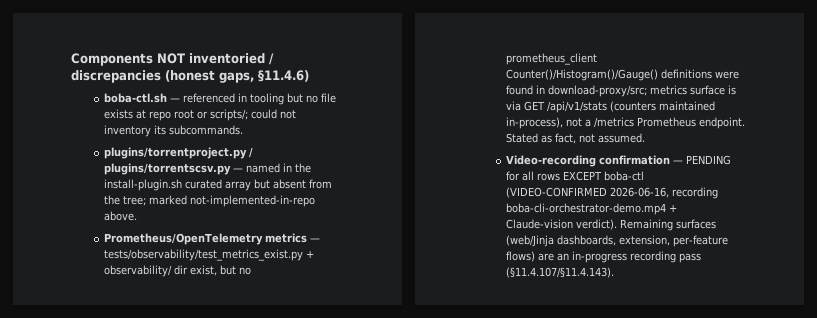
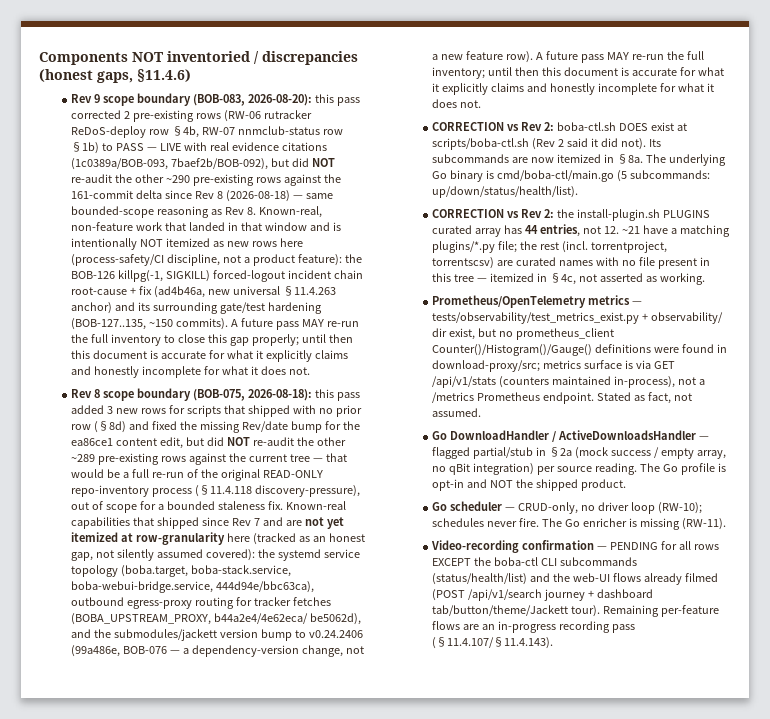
[104,93,337,105] [104,109,297,121] [104,125,244,137] [104,147,254,159] [104,163,312,175] [104,179,333,191] [104,195,316,207] [104,211,138,221] boba-ctl.sh — referenced in tooling but no file exists at repo root or scripts/; could not inventory its subcommands. // plugins/torrentproject.py / plugins/torrentscsv.py — named in the install-plugin.sh curated array but absent from the tree; marked not-implemented-in-repo above. -> [71,93,361,106] [71,110,313,122] [71,126,344,138] [71,142,328,154] [71,158,336,170] [71,174,342,186] [71,190,334,202] [71,206,323,218] [71,222,342,231] [71,238,304,250] [71,254,363,266] [71,270,364,282] [71,286,337,298] [71,302,323,314] [71,318,360,330] [71,334,354,346] [71,350,349,362] [71,366,311,378] [71,388,361,401] [71,405,363,417] [71,421,361,433] [71,437,347,449] [71,453,348,465] [71,469,324,481] [71,485,361,497] [71,501,347,513] [71,517,345,529] [71,532,366,545] [71,549,361,561] [71,565,292,577] [71,581,315,593] [71,597,332,609] [71,613,362,625] [71,629,364,641] [71,645,365,657] [432,51,705,63] [432,67,725,79] [432,83,715,95] [432,99,482,108] [432,122,688,131] [432,138,662,150] [432,154,727,166] [432,170,711,182] [432,186,579,198] [432,209,711,221] [432,224,731,237] [432,241,668,253] [432,257,711,269] [432,273,706,285] Rev 9 scope boundary (BOB-083, 2026-08-20): this pass corrected 2 pre-existing rows (RW-06 rutracker ReDoS-deploy row §4b, RW-07 nnmclub-status row §1b) to PASS — LIVE with real evidence citations (1c0389a/BOB-093, 7baef2b/BOB-092), but did NOT re-audit the other ~290 pre-existing rows against the 161-commit delta since Rev 8 (2026-08-18) — same bounded-scope reasoning as Rev 8. Known-real, non-feature work that landed in that window and is intentionally NOT itemized as new rows here (process-safety/CI discipline, not a product feature): the BOB-126 killpg(-1, SIGKILL) forced-logout incident chain root-cause + fix (ad4b46a, new universal §11.4.263 anchor) and its surrounding gate/test hardening (BOB-127..135, ~150 commits). A future pass MAY re-run the full inventory to close this gap properly; until then this document is accurate for what it explicitly claims and honestly incomplete for what it does not. // Rev 8 scope boundary (BOB-075, 2026-08-18): this pass added 3 new rows for scripts that shipped with no prior row (§8d) and fixed the missing Rev/date bump for the ea86ce1 content edit, but did NOT re-audit the other ~289 pre-existing rows against the current tree — that would be a full re-run of the original READ-ONLY repo-inventory process (§11.4.118 discovery-pressure), out of scope for a bounded staleness fix. Known-real capabilities that shipped since Rev 7 and are not yet itemized at row-granularity here (tracked as an honest gap, not silently assumed covered): the systemd service topology (boba.target, boba-stack.service, boba-webui-bridge.service, 444d94e/bbc63ca), outbound egress-proxy routing for tracker fetches (BOBA_UPSTREAM_PROXY, b44a2e4/4e62eca/ be5062d), and the submodules/jackett version bump to v0.24.2406 (99a486e, BOB-076 — a dependency-version change, not a new feature row). A future pass MAY re-run the full inventory; until then this document is accurate for what it explicitly claims and honestly incomplete for what it does not. // CORRECTION vs Rev 2: boba-ctl.sh DOES exist at scripts/boba-ctl.sh (Rev 2 said it did not). Its subcommands are now itemized in §8a. The underlying Go binary is cmd/boba-ctl/main.go (5 subcommands: up/down/status/health/list). // CORRECTION vs Rev 2: the install-plugin.sh PLUGINS curated array has 44 entries, not 12. ~21 have a matching plugins/*.py file; the rest (incl. torrentproject, torrentscsv) are curated names with no file present in this tree — itemized in §4c, not asserted as working.
(646, 138) none -> [432,430,710,442] [432,447,727,459] [432,463,727,475] [432,479,627,491] [432,501,703,514] [432,518,727,530] // Go DownloadHandler / ActiveDownloadsHandler — flagged partial/stub in §2a (mock success / empty array, no qBit integration) per source reading. The Go profile is opt-in and NOT the shipped product. // Go scheduler — CRUD-only, no driver loop (RW-10); schedules never fire. The Go enricher is missing (RW-11).
[604,171,645,181] [506,187,719,199] [506,203,678,215] [506,219,717,231] [506,235,729,247] [506,251,536,262] boba-ctl (VIDEO-CONFIRMED 2026-06-16, recording boba-cli-orchestrator-demo.mp4 + Claude-vision verdict). Remaining surfaces (web/Jinja dashboards, extension, per-feature flows) -> [474,557,638,566] [432,573,719,585] [432,589,654,601] [432,605,720,617] [432,621,461,630] the boba-ctl CLI subcommands (status/health/list) and the web-UI flows already filmed (POST /api/v1/search journey + dashboard tab/button/theme/Jackett tour). Remaining per-feature flows

